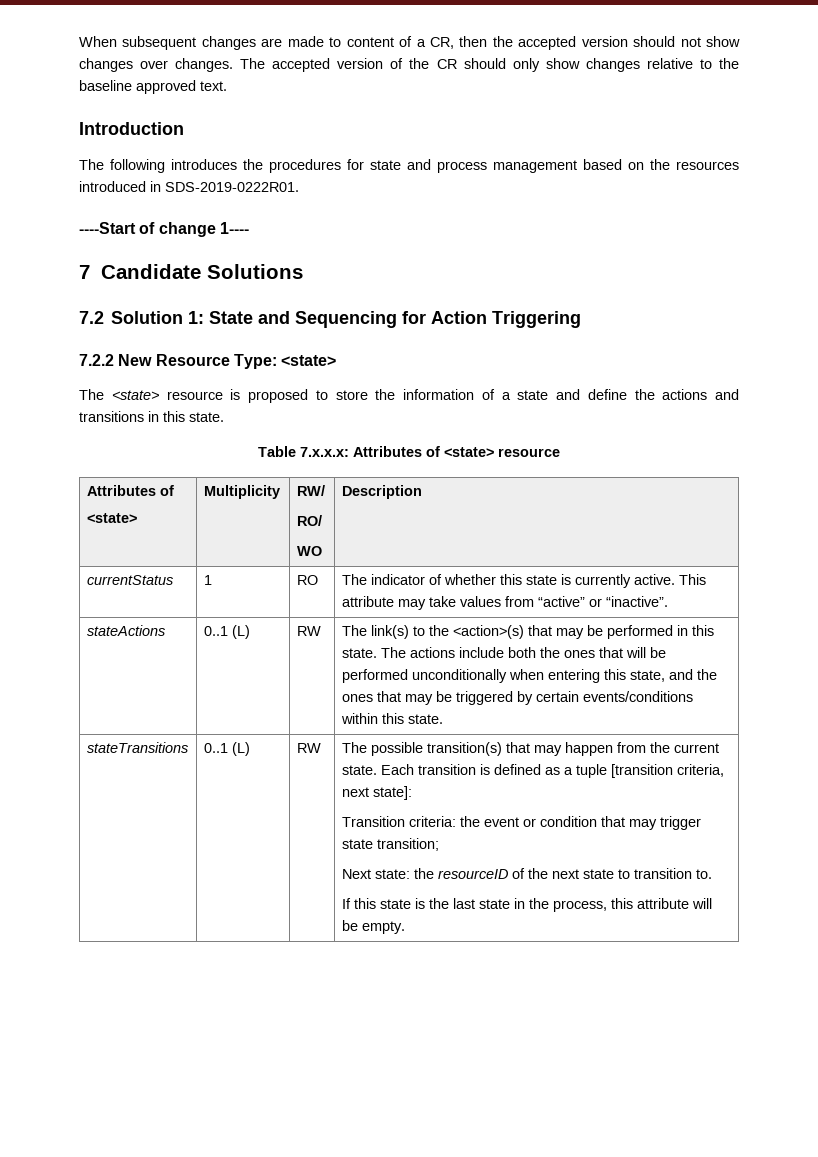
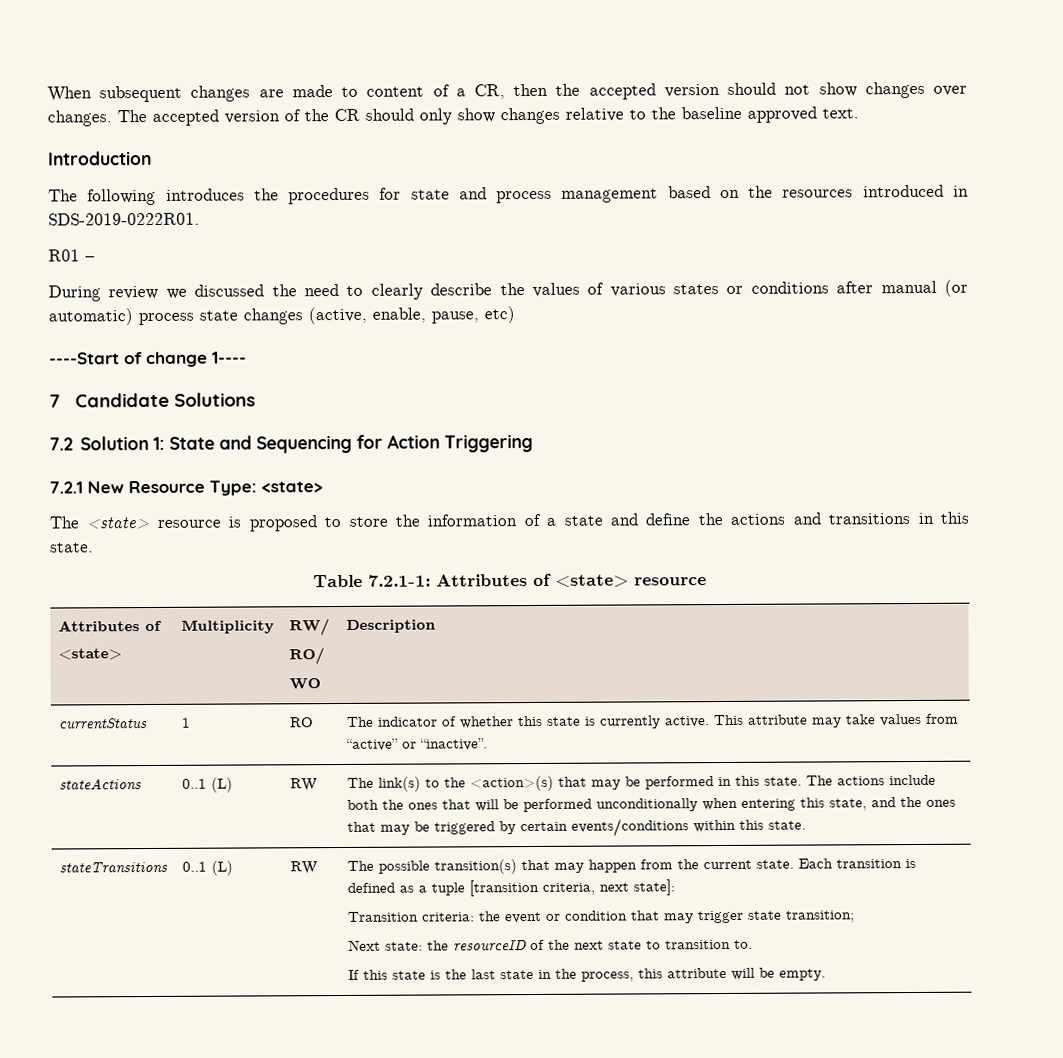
(299, 187) none -> [48,249,95,262] [48,279,969,302] [48,306,515,326] // R01 – // During review we discussed the need to clearly describe the values of various states or conditions after manual (or automatic) process state changes (active, enable, pause, etc)
[79,354,114,366] 7.2.2 -> [49,481,83,494] 7.2.1
[300,447,349,457] 7.x.x.x: -> [368,574,431,587] 7.2.1-1:

